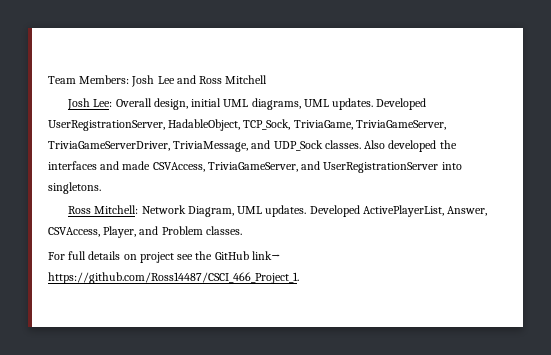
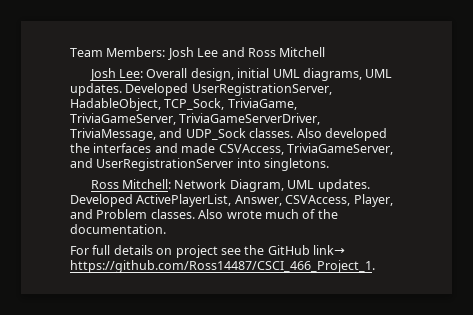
(242, 230) none -> [198,209,338,219] [70,224,166,234] Also wrote much of the documentation.

